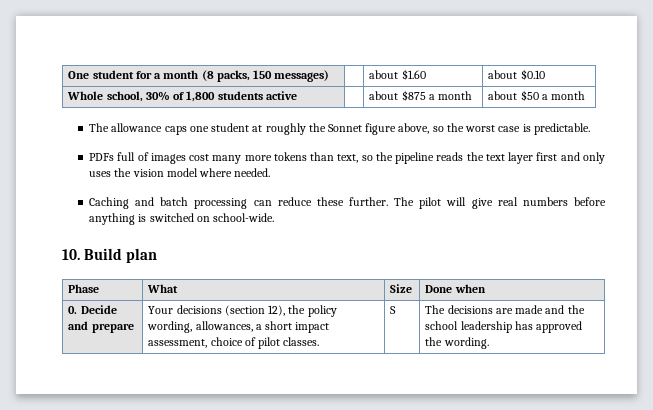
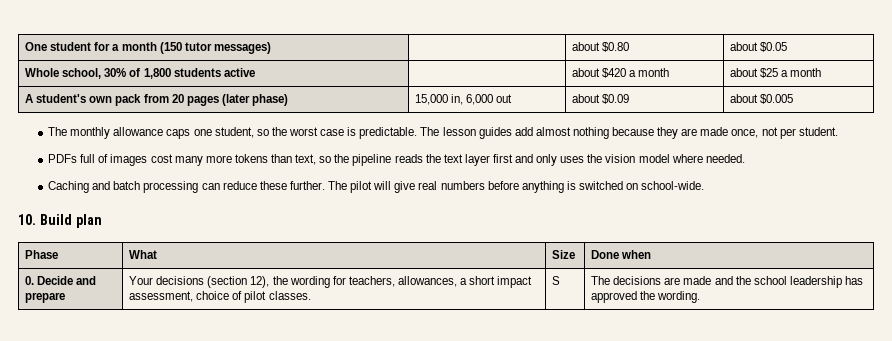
[201,70,273,82] (8 packs, 150 -> [159,42,212,54] (150 tutor
[401,69,426,80] [488,69,545,80] $1.60 | about $0.10 -> [602,42,630,52] [730,42,788,52] $0.80 | about $0.05
[401,90,426,101] $875 -> [602,68,627,78] $420
[520,90,586,101] [89,123,110,132] $50 a month // The -> [760,68,822,78] [25,94,288,106] [415,94,513,105] [572,94,630,104] [730,94,794,104] [48,127,111,139] $25 a month // A student's own pack from 20 pages (later phase) | 15,000 in, 6,000 out | about $0.09 | about $0.005 // The monthly
[211,123,430,135] student at roughly the Sonnet figure above, -> [214,127,254,138] student,
(590, 129) none -> [420,127,838,139] The lesson guides add almost nothing because they are made once, not per student.
[307,305,337,317] [147,321,193,333] policy wording, -> [289,276,395,288] wording for teachers,

